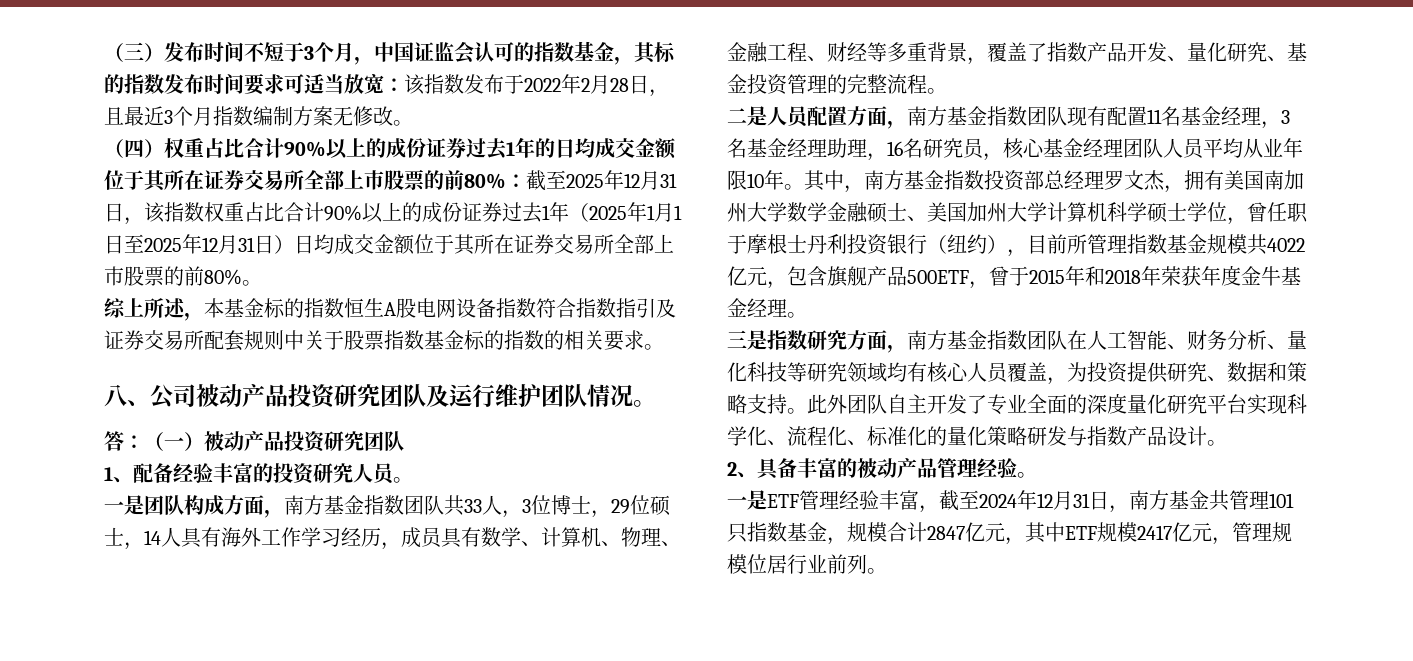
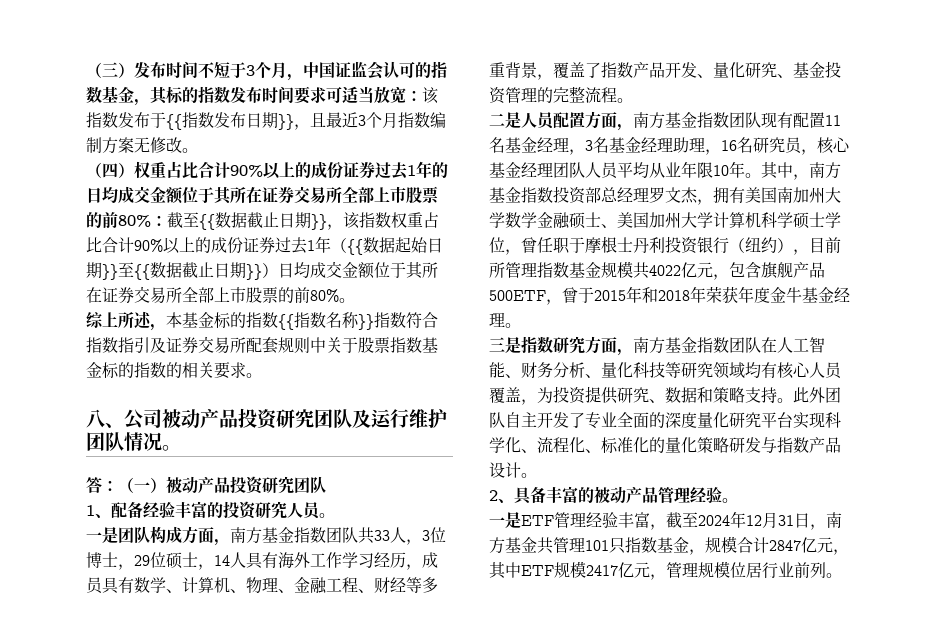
[524,74,649,94] 2022年2月28日 -> [166,112,294,130] {{指数发布日期}}
[566,170,677,190] [104,203,124,222] 2025年12月31日 -> [199,212,327,230] {{数据截止日期}}
[589,202,682,222] [104,234,274,254] 2025年1月1日至2025年12月31日 -> [347,237,443,255] [86,262,262,280] {{数据起始日期}}至{{数据截止日期}}
[344,298,496,318] 恒生A股电网设备 -> [278,312,374,330] {{指数名称}}

